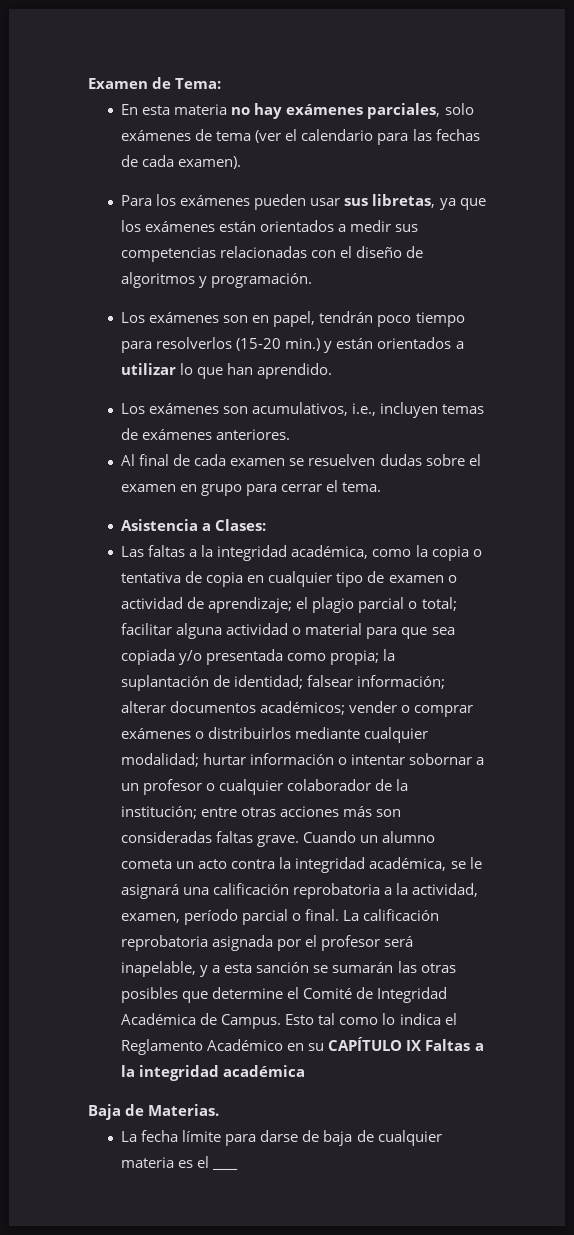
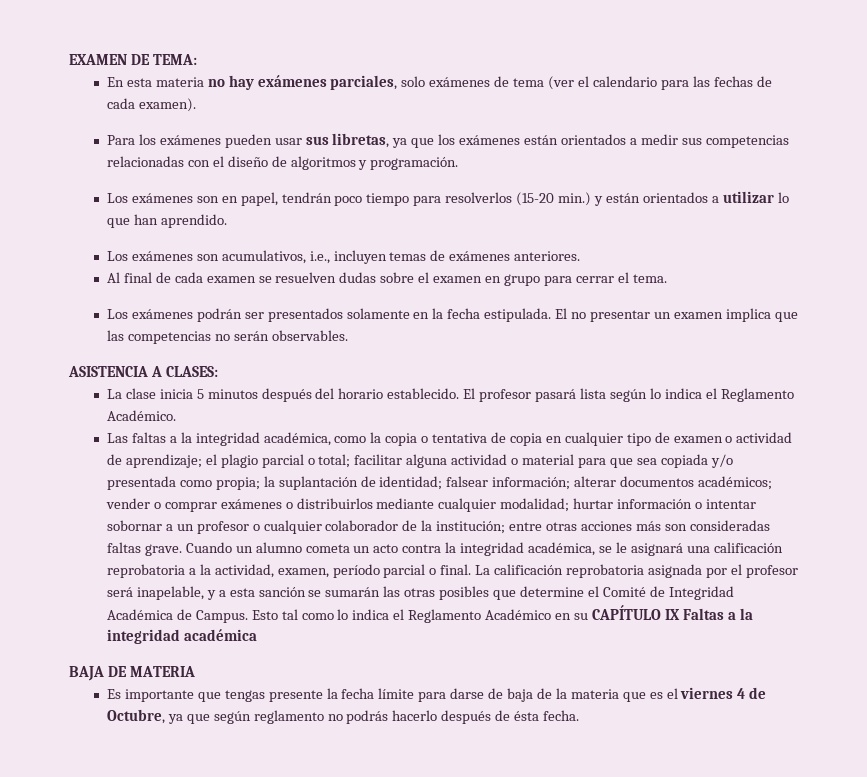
[88,77,222,89] Examen de Tema: -> [69,54,197,65] EXAMEN DE TEMA:
[121,519,267,531] Asistencia a Clases: -> [106,308,798,322] [106,330,348,344] [68,366,218,377] [106,388,794,402] [106,410,176,421] Los exámenes podrán ser presentados solamente en la fecha estipulada. El no presentar un examen implica que las competencias no serán observables. // ASISTENCIA A CLASES: // La clase inicia 5 minutos después del horario establecido. El profesor pasará lista según lo indica el Reglamento Académico.
[88,1104,220,1120] [121,1131,138,1142] Baja de Materias. // La -> [69,666,195,681] [106,688,338,702] BAJA DE MATERIA // Es importante que tengas presente la
[377,1130,442,1146] [121,1156,210,1168] [212,1168,239,1170] cualquier materia es el ____ -> [555,687,767,702] [106,709,580,724] la materia que es el viernes 4 de Octubre, ya que según reglamento no podrás hacerlo después de ésta fecha.

